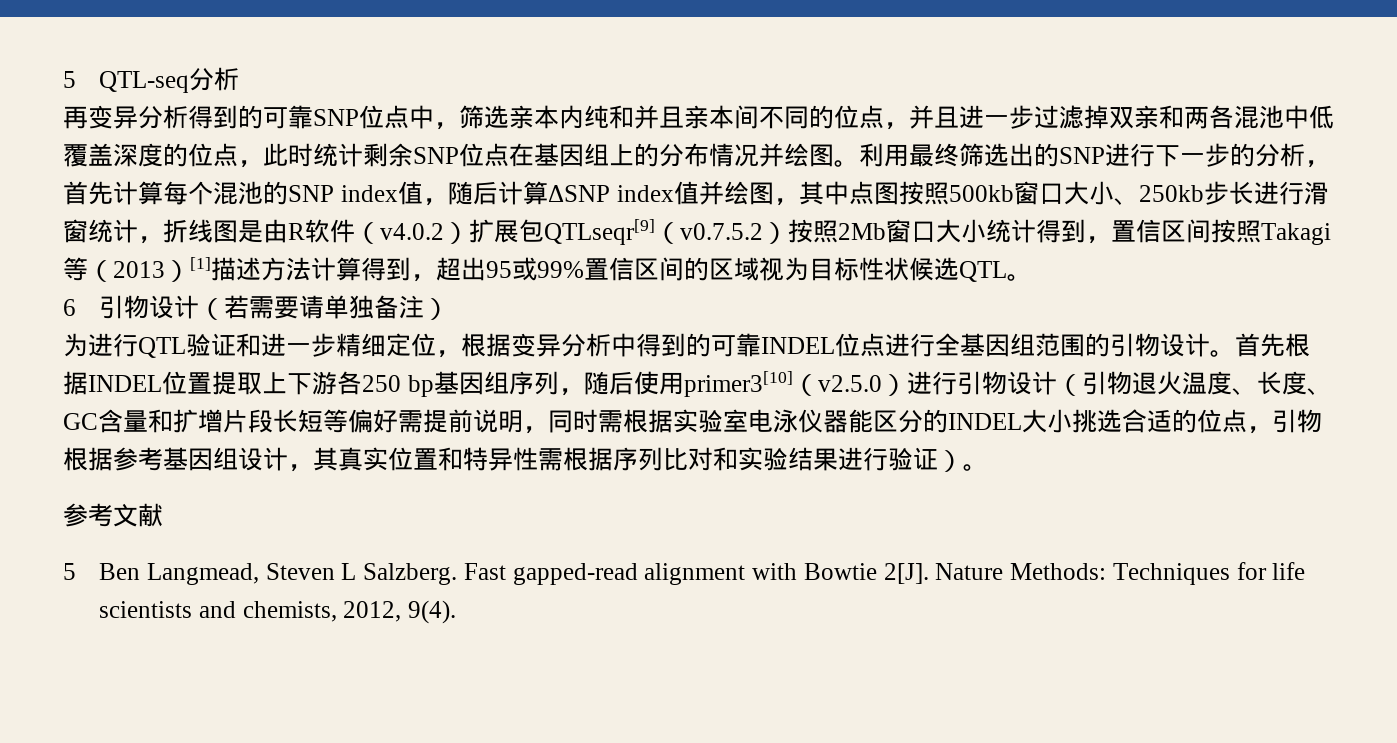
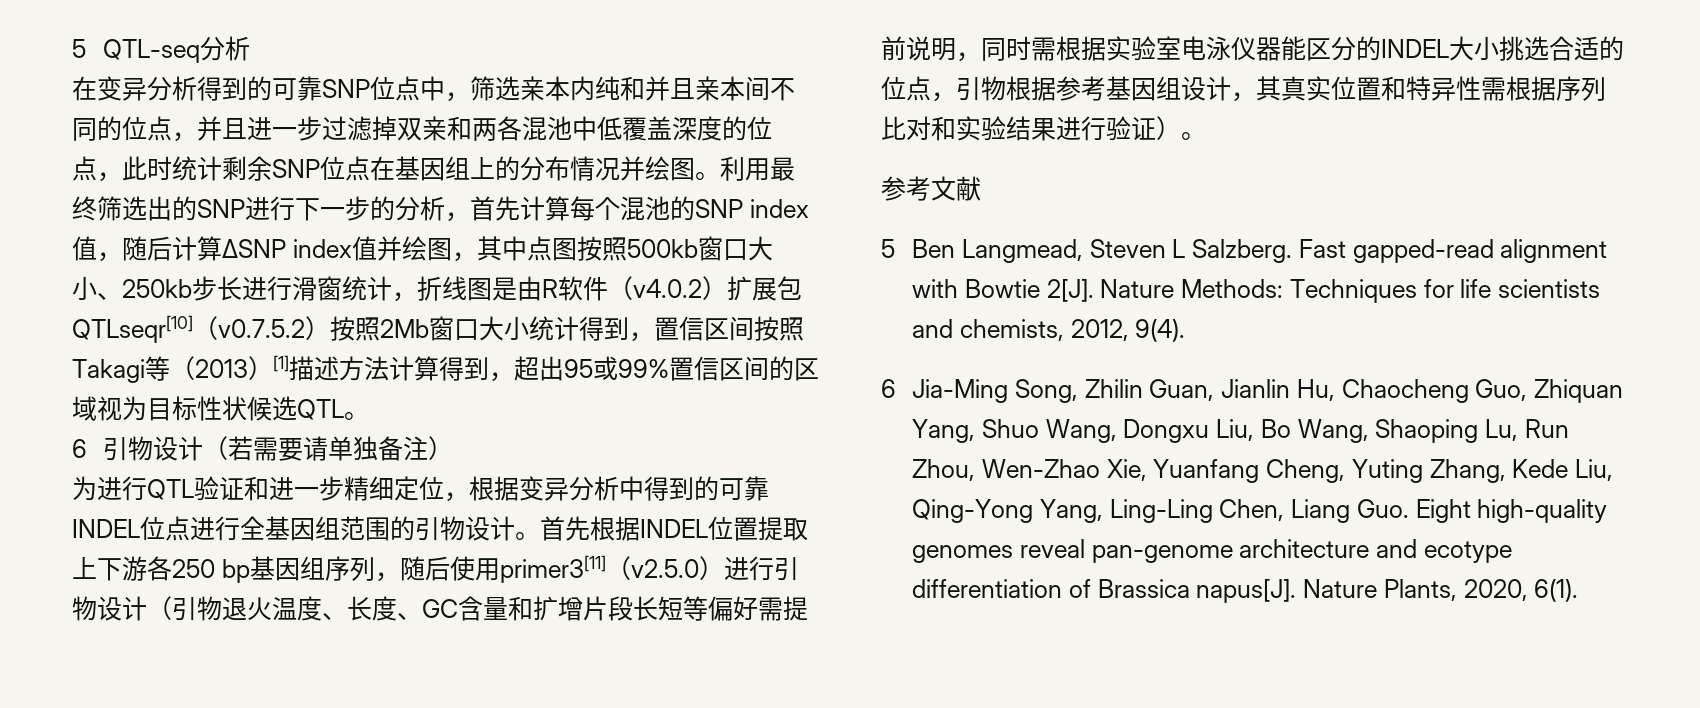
[63,106,88,129] 再 -> [72,76,97,101] 在
[544,219,655,245] QTLseqr[9] -> [72,315,193,343] QTLseqr[10]
[683,371,793,397] primer3[10] -> [499,555,606,583] primer3[11]
(457, 612) none -> [881,379,1624,403] [912,419,1569,443] [912,459,1614,483] [912,499,1608,523] [912,539,1512,563] [912,579,1579,603] // 6 Jia-Ming Song, Zhilin Guan, Jianlin Hu, Chaocheng Guo, Zhiquan Yang, Shuo Wang, Dongxu Liu, Bo Wang, Shaoping Lu, Run Zhou, Wen-Zhao Xie, Yuanfang Cheng, Yuting Zhang, Kede Liu, Qing-Yong Yang, Ling-Ling Chen, Liang Guo. Eight high-quality genomes reveal pan-genome architecture and ecotype differentiation of Brassica napus[J]. Nature Plants, 2020, 6(1).

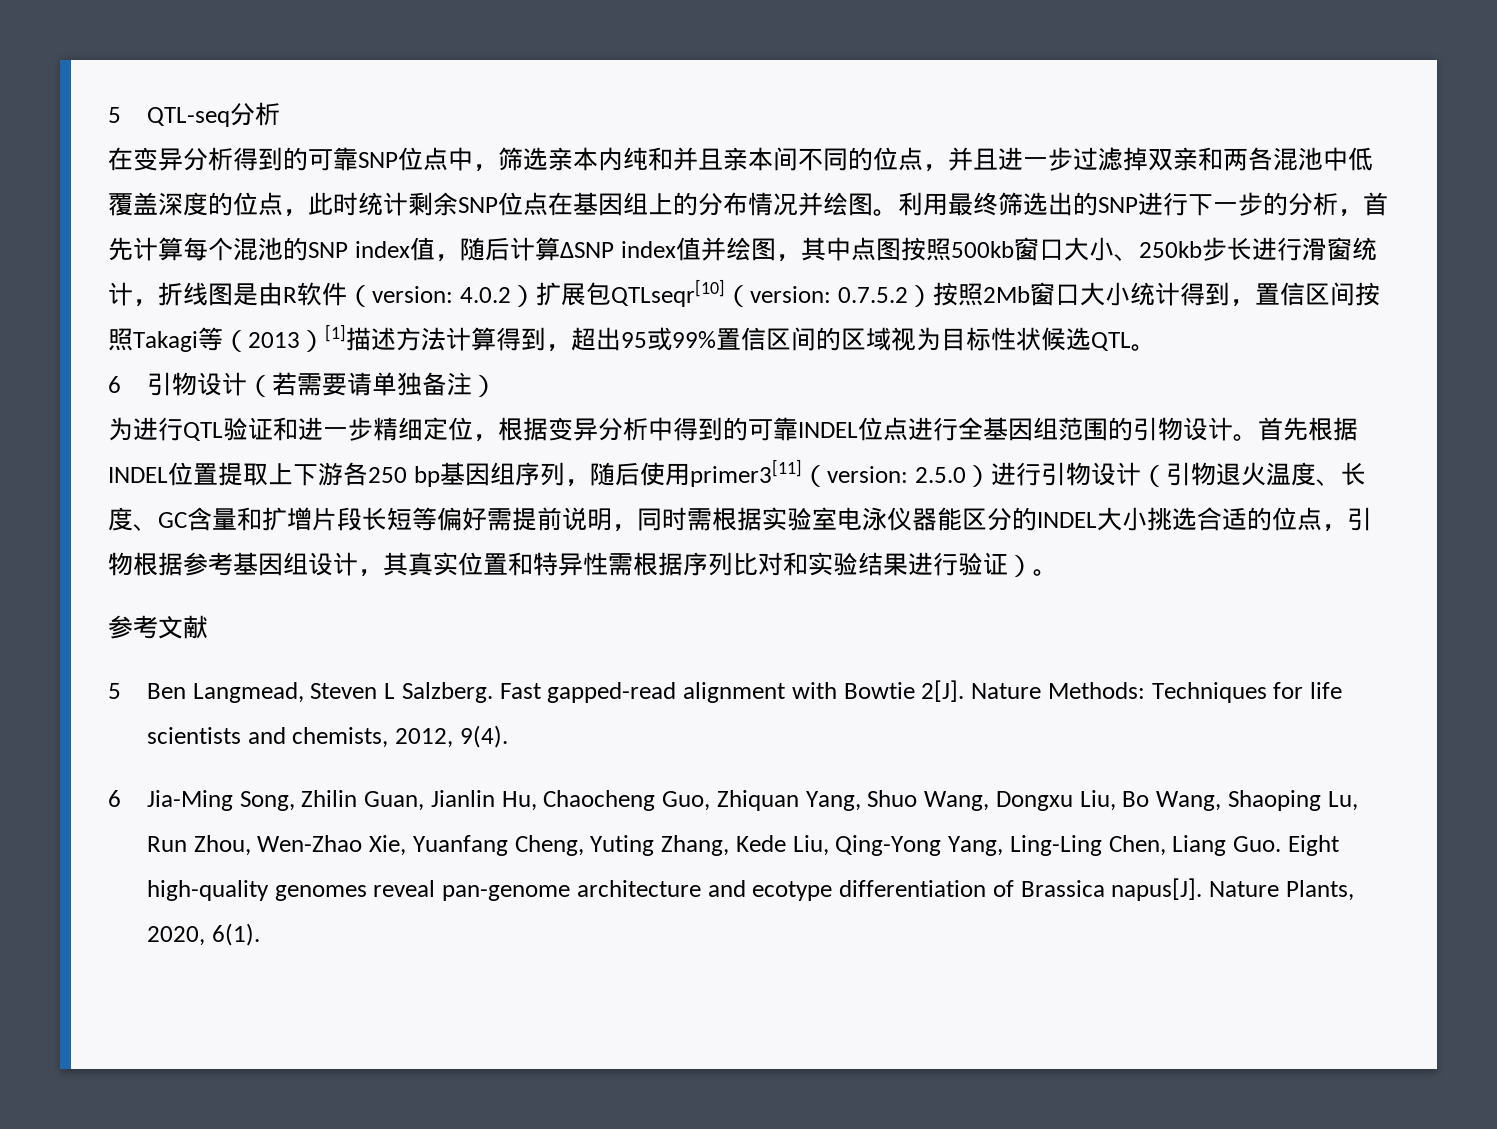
[633,279,702,298] v4.0.2 -> [372,286,511,303] version: 4.0.2
[218,319,305,338] v0.7.5.2 -> [749,286,908,303] version: 0.7.5.2
[630,559,699,578] v2.5.0 -> [826,466,966,483] version: 2.5.0

